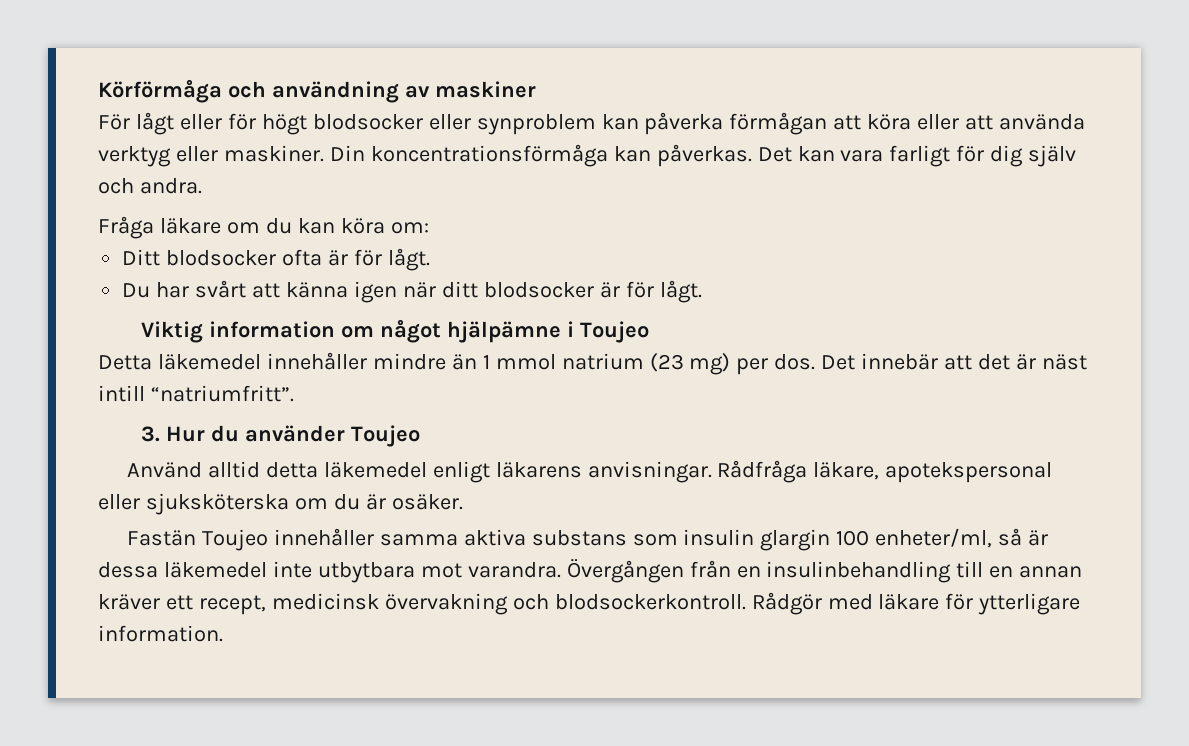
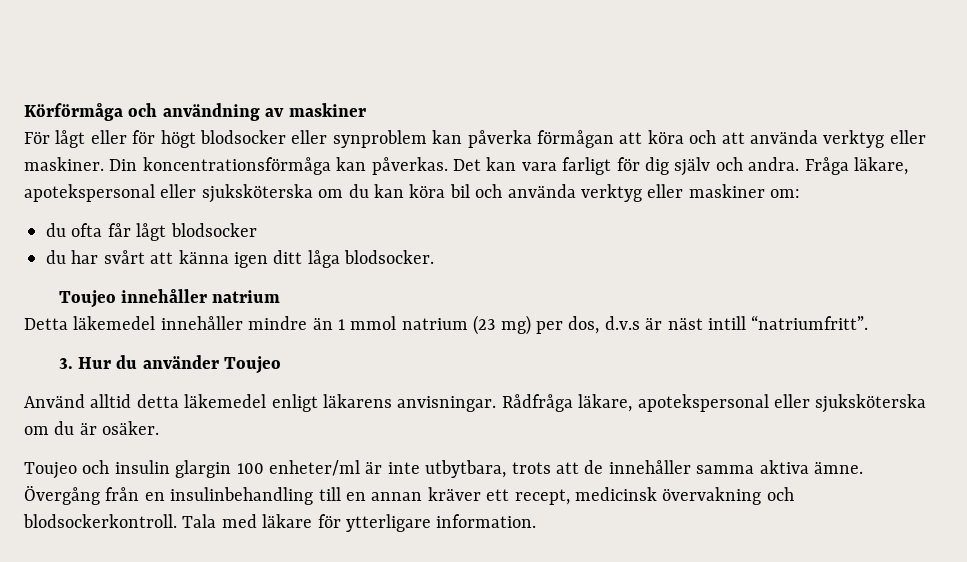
[917,114,960,130] eller -> [689,130,717,144] och
[98,216,429,239] [122,248,430,271] [122,283,151,298] // Fråga läkare om du kan köra om: // Ditt blodsocker ofta är för lågt. // Du -> [804,157,908,175] [24,184,801,203] [46,223,257,241] [46,250,66,264] Fråga läkare, apotekspersonal eller sjuksköterska om du kan köra bil och använda verktyg eller maskiner om: // du ofta får lågt blodsocker // du
[402,280,702,303] [141,319,650,343] när ditt blodsocker är för lågt. // Viktig information om något hjälpämne i Toujeo -> [273,250,435,268] [58,289,281,308] ditt låga blodsocker. // Toujeo innehåller natrium
[774,353,1011,370] dos. Det innebär att det -> [568,316,640,334] dos, d.v.s
[126,528,1049,551] [98,558,684,583] Fastän Toujeo innehåller samma aktiva substans som insulin glargin 100 enheter/ml, så är dessa läkemedel inte utbytbara mot varandra. Övergången -> [24,460,863,479] [24,485,100,505] Toujeo och insulin glargin 100 enheter/ml är inte utbytbara, trots att de innehåller samma aktiva ämne. Övergång
[751,592,822,615] Rådgör -> [182,514,217,528] Tala

